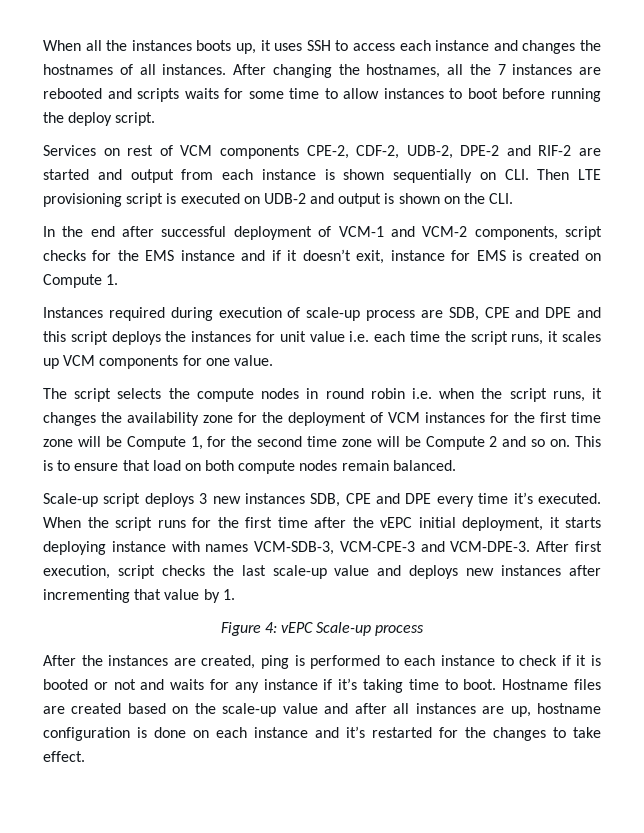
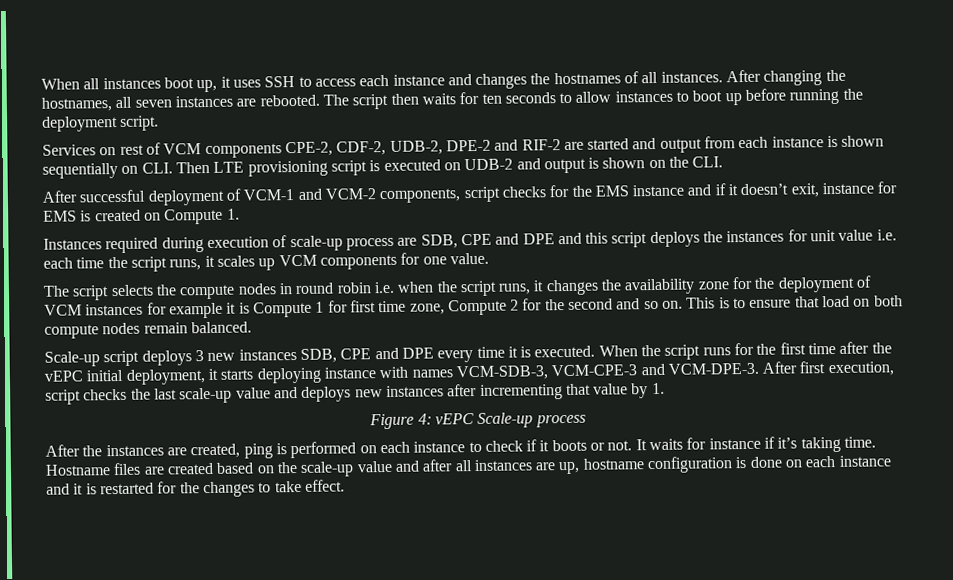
[106,40,232,51] the instances boots -> [102,77,194,90] instances boot
[469,64,601,75] [43,88,320,102] the 7 instances are rebooted and scripts waits for some time -> [134,91,556,110] seven instances are rebooted. The script then waits for ten seconds
(498, 93) none -> [724,93,742,106] up
[68,112,113,126] deploy -> [42,116,118,132] deployment
[43,226,155,237] In the end after -> [42,190,77,203] After
[514,412,601,423] [43,436,498,450] the first time zone will be Compute 1, for the second time zone will be Compute 2 -> [168,298,614,319] example it is Compute 1 for first time zone, Compute 2 for the second
[513,492,533,504] it’s -> [507,346,532,358] it is
[385,655,399,666] to -> [359,445,377,454] on
[591,655,602,666] [43,679,259,693] is booted or not and waits for any -> [551,437,707,452] boots or not. It waits for
[408,679,497,690] time to boot. -> [844,436,877,448] time.
[346,726,365,738] it’s -> [73,483,97,495] it is

